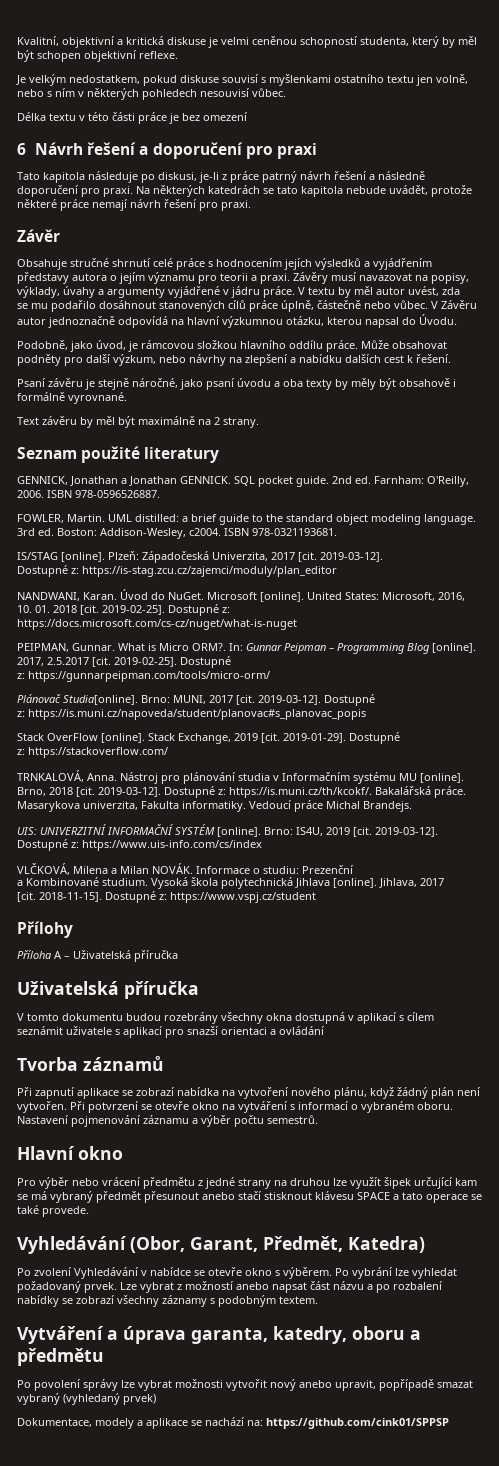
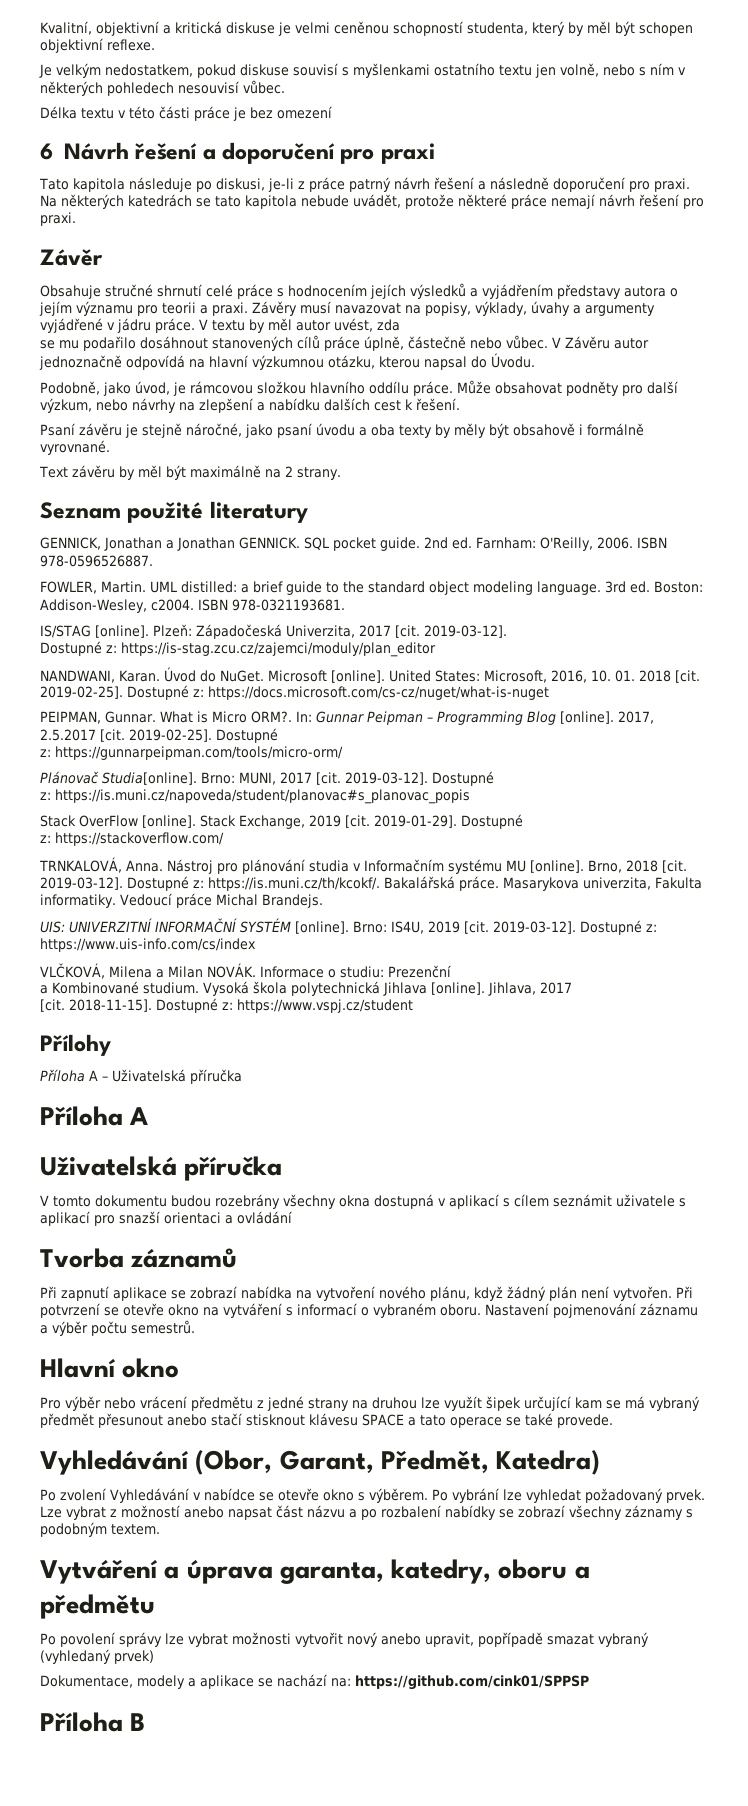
(178, 956) none -> [40,1106,149,1126] // Příloha A
(449, 1423) none -> [40,1712,146,1732] // Příloha B

